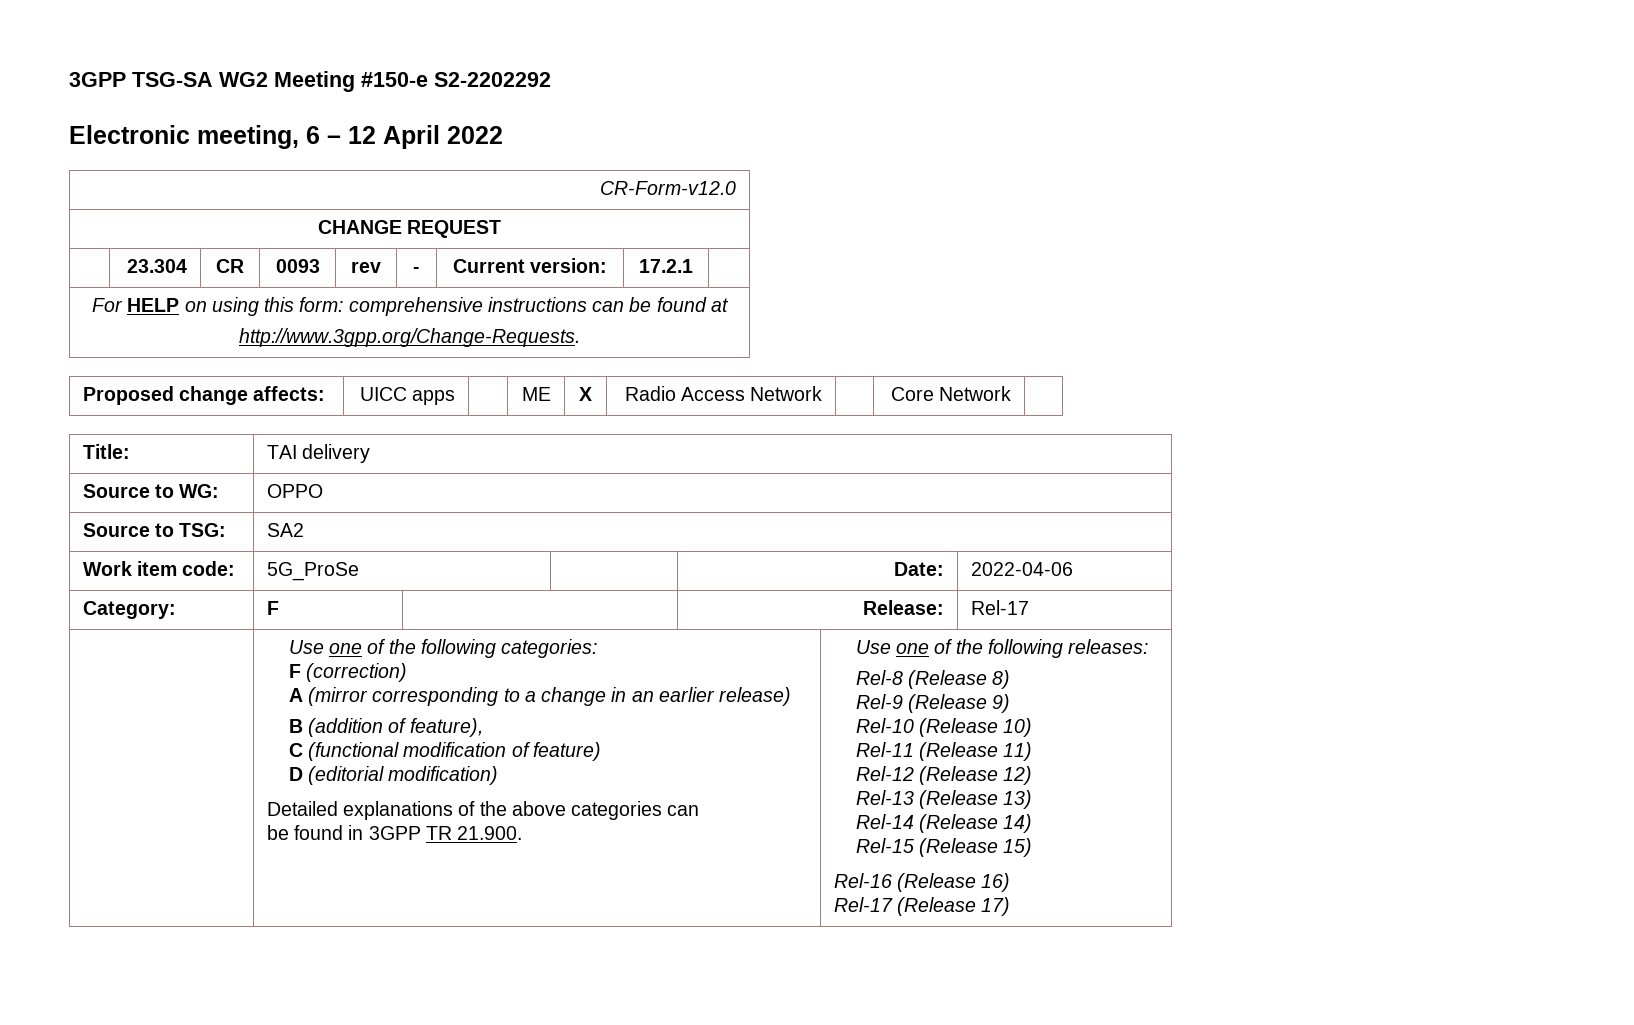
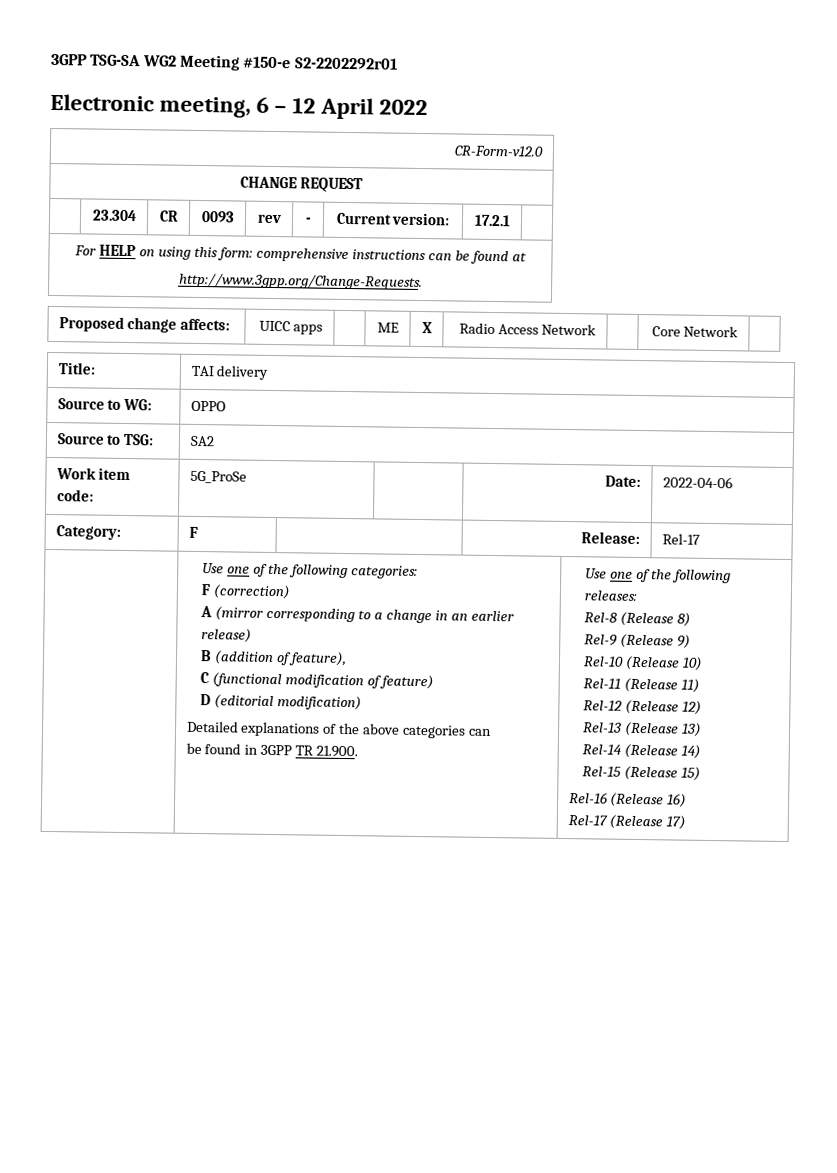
[434,72,551,87] S2-2202292 -> [294,57,398,70] S2-2202292r01

